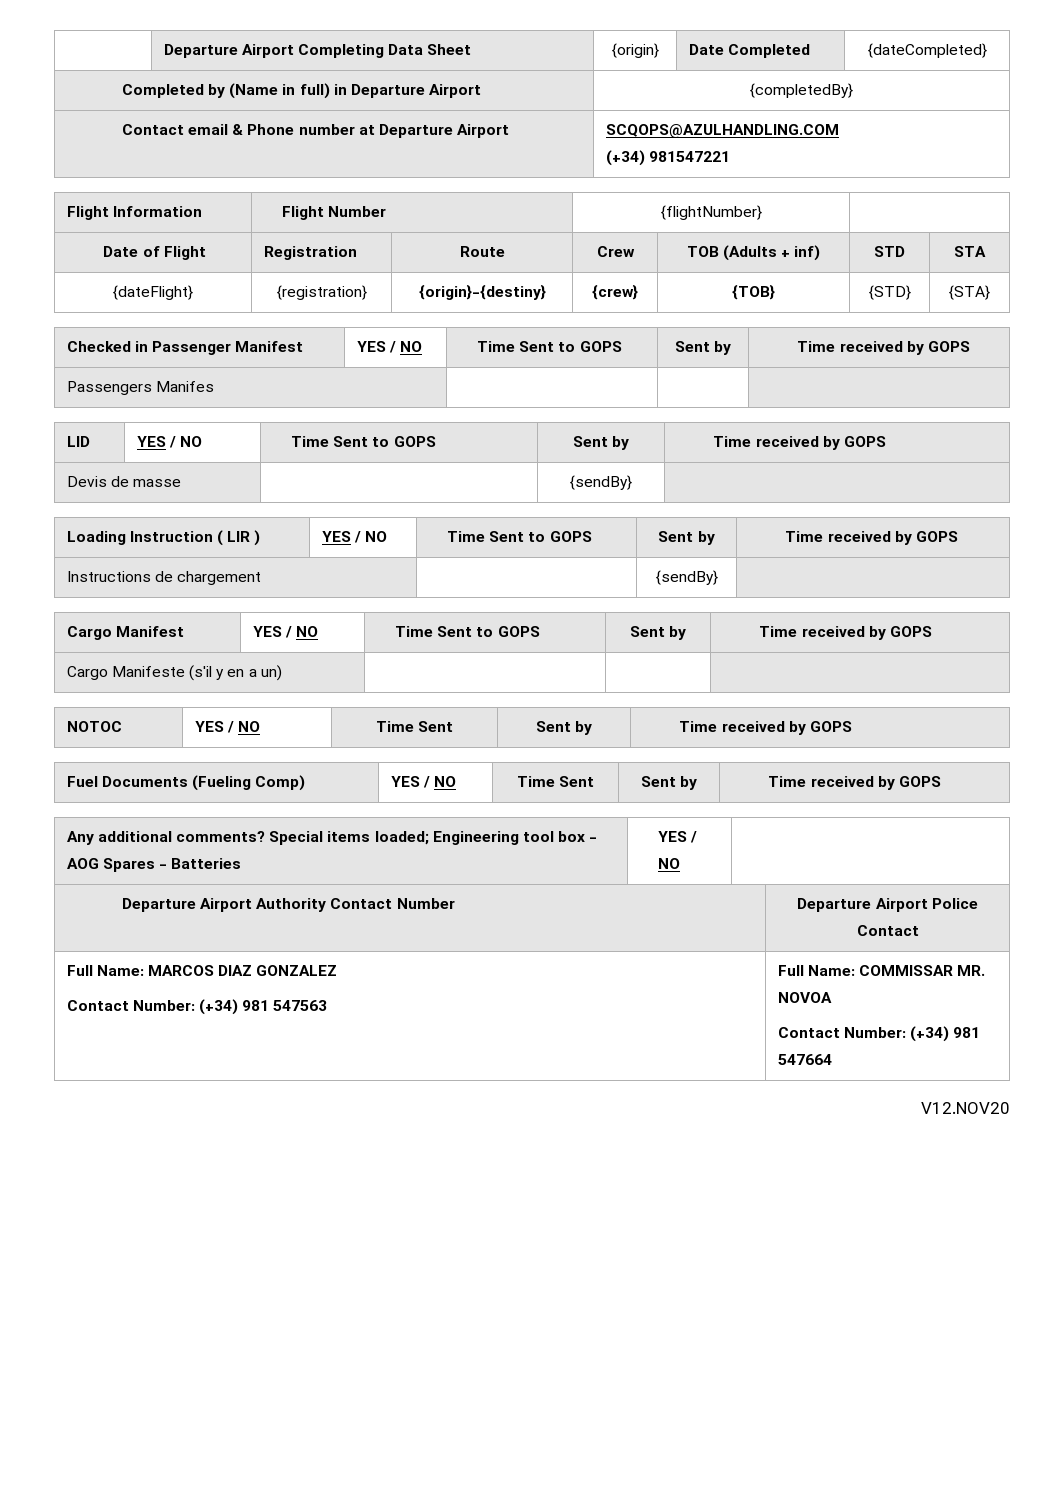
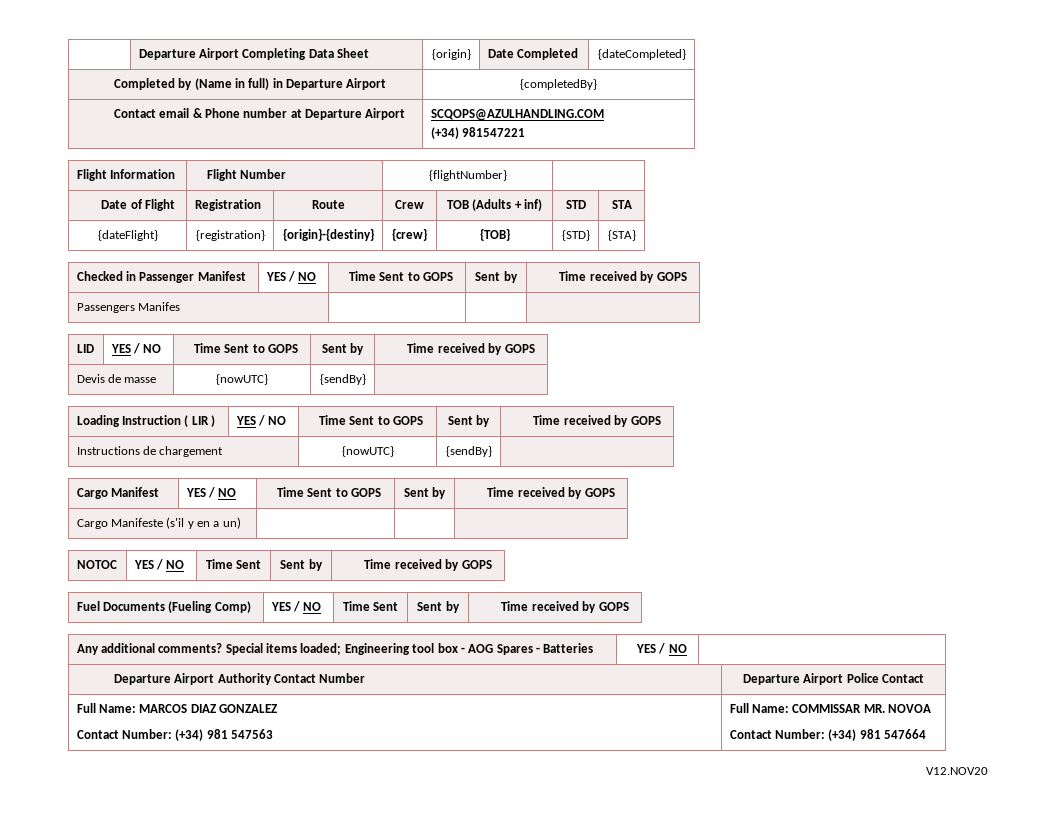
(182, 483) none -> [216,374,268,385] {nowUTC}
(262, 578) none -> [341,446,394,457] {nowUTC}

